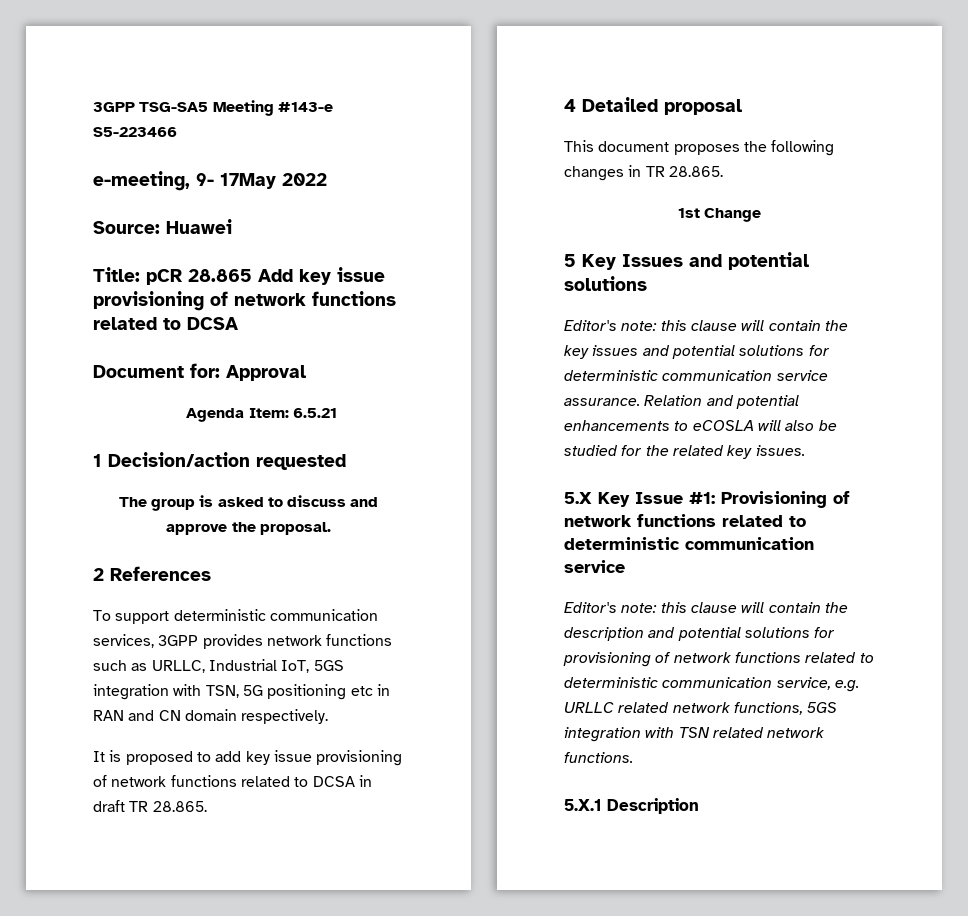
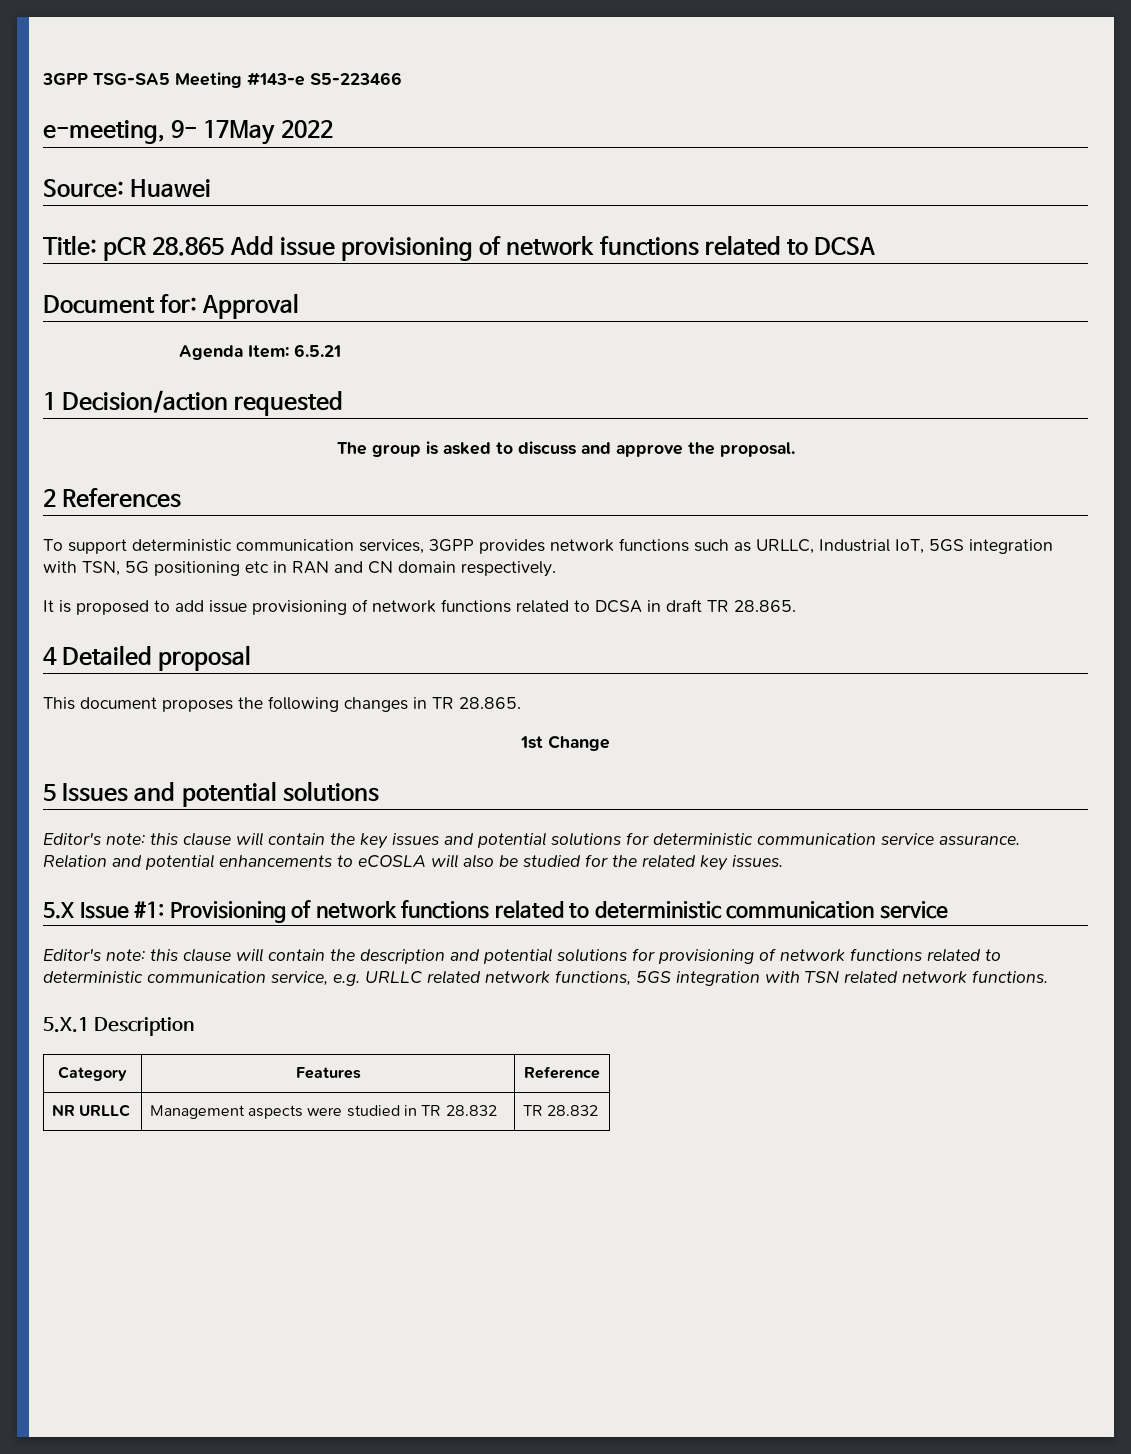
[299,269,331,285] key -> (274, 245) none
[245,751,270,765] key -> (204, 606) none
[582,254,616,270] Key -> (56, 792) none
[598,492,630,507] Key -> (74, 910) none
(699, 806) none -> [58,1066,127,1081] [295,1067,361,1079] [524,1066,600,1079] [51,1104,131,1117] [149,1105,497,1119] [522,1105,599,1116] // Category | Features | Reference // NR URLLC | Management aspects were studied in TR 28.832 | TR 28.832

